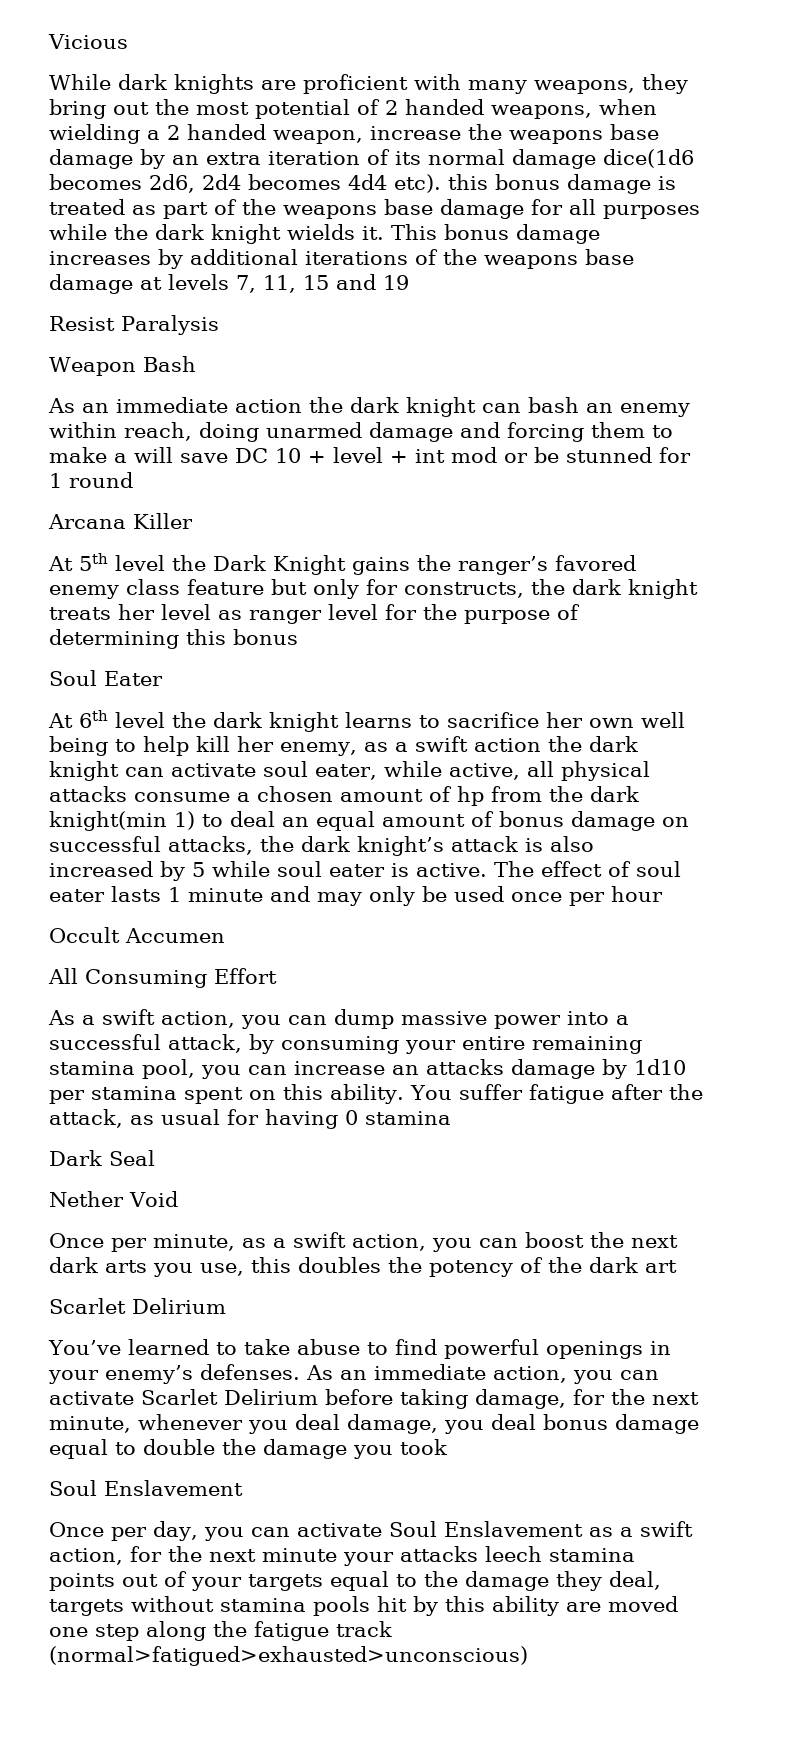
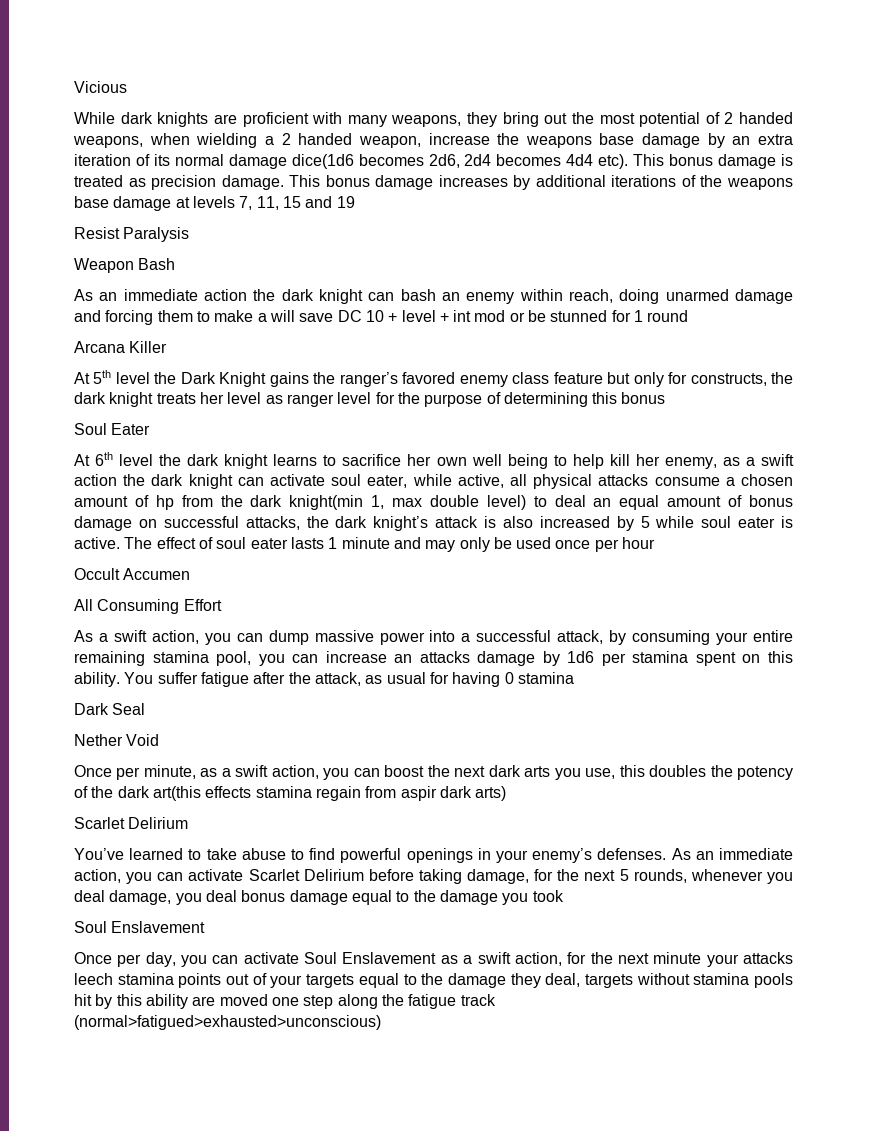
[448,174,488,190] this -> [633,154,665,166] This
[163,199,700,219] [49,224,384,244] part of the weapons base damage for all purposes while the dark knight wields it. -> [151,175,284,190] precision damage.
[174,811,195,830] 1) -> [371,495,526,510] 1, max double level)
[634,1059,686,1075] 1d10 -> [567,651,595,663] 1d6
[645,1260,677,1273] art -> [152,786,507,801] art(this effects stamina regain from aspir dark arts)
[49,1416,131,1433] minute, -> [619,869,687,883] 5 rounds,
[143,1439,215,1455] double -> (410, 896) none

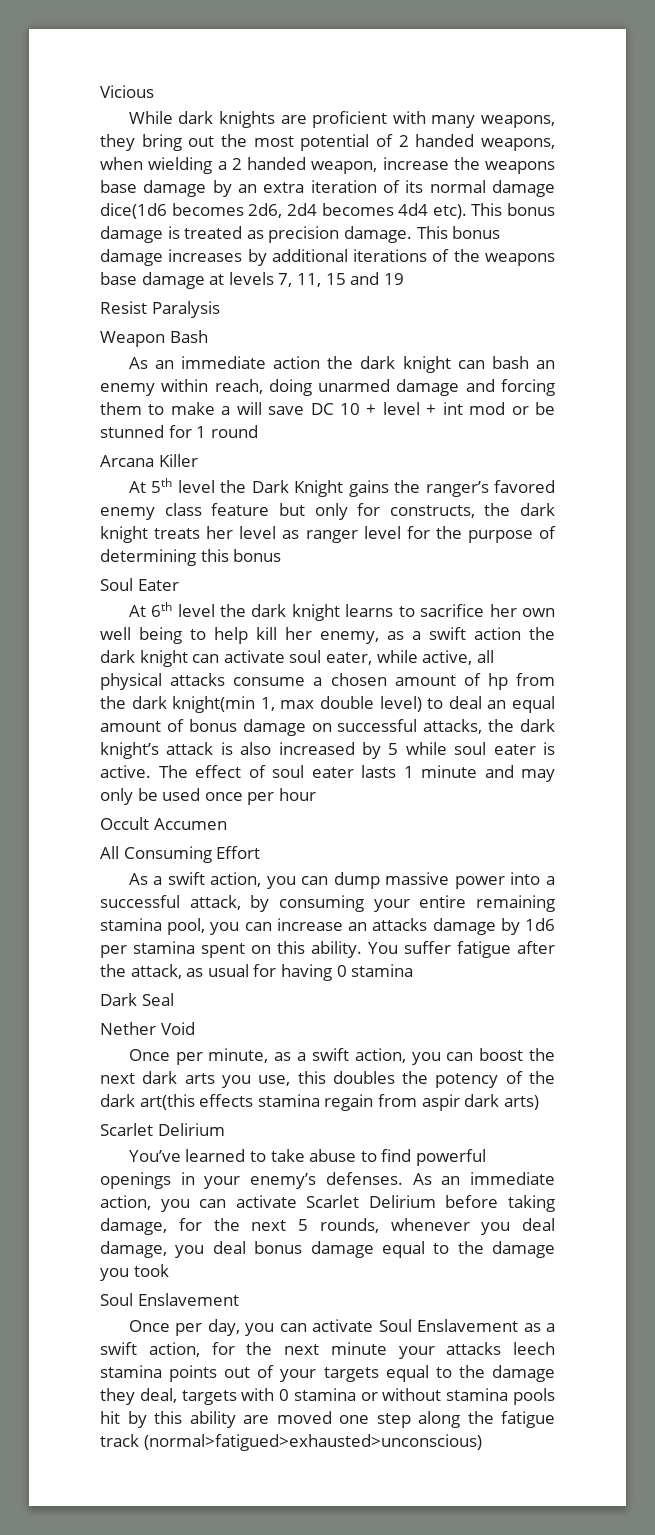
(633, 981) none -> [241,1388,378,1401] with 0 stamina or

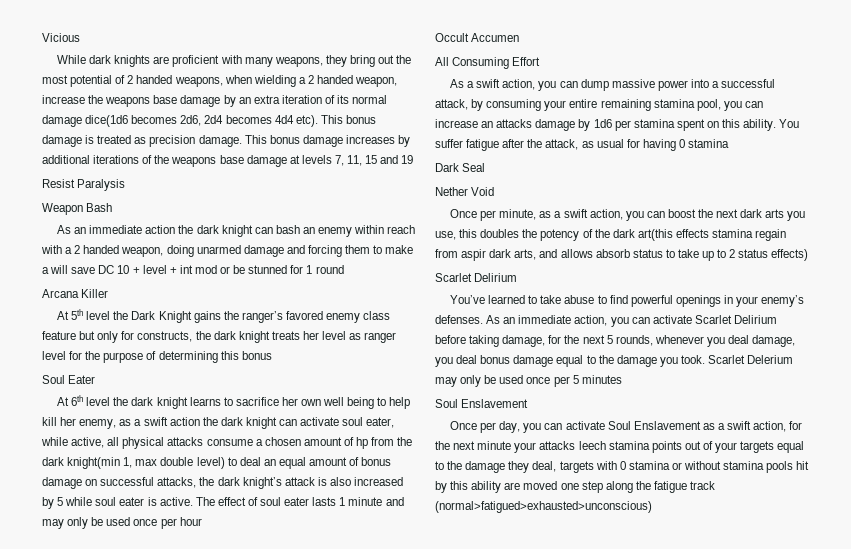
[214,379,263,394] reach, -> [387,225,416,234] [41,245,164,257] reach with a 2 handed weapon,
[503,1095,539,1110] arts) -> [514,249,809,261] arts, and allows absorb status to take up to 2 status effects)
[133,1264,169,1277] took -> [680,355,794,364] [435,375,622,387] took. Scarlet Delerium may only be used once per 5 minutes

